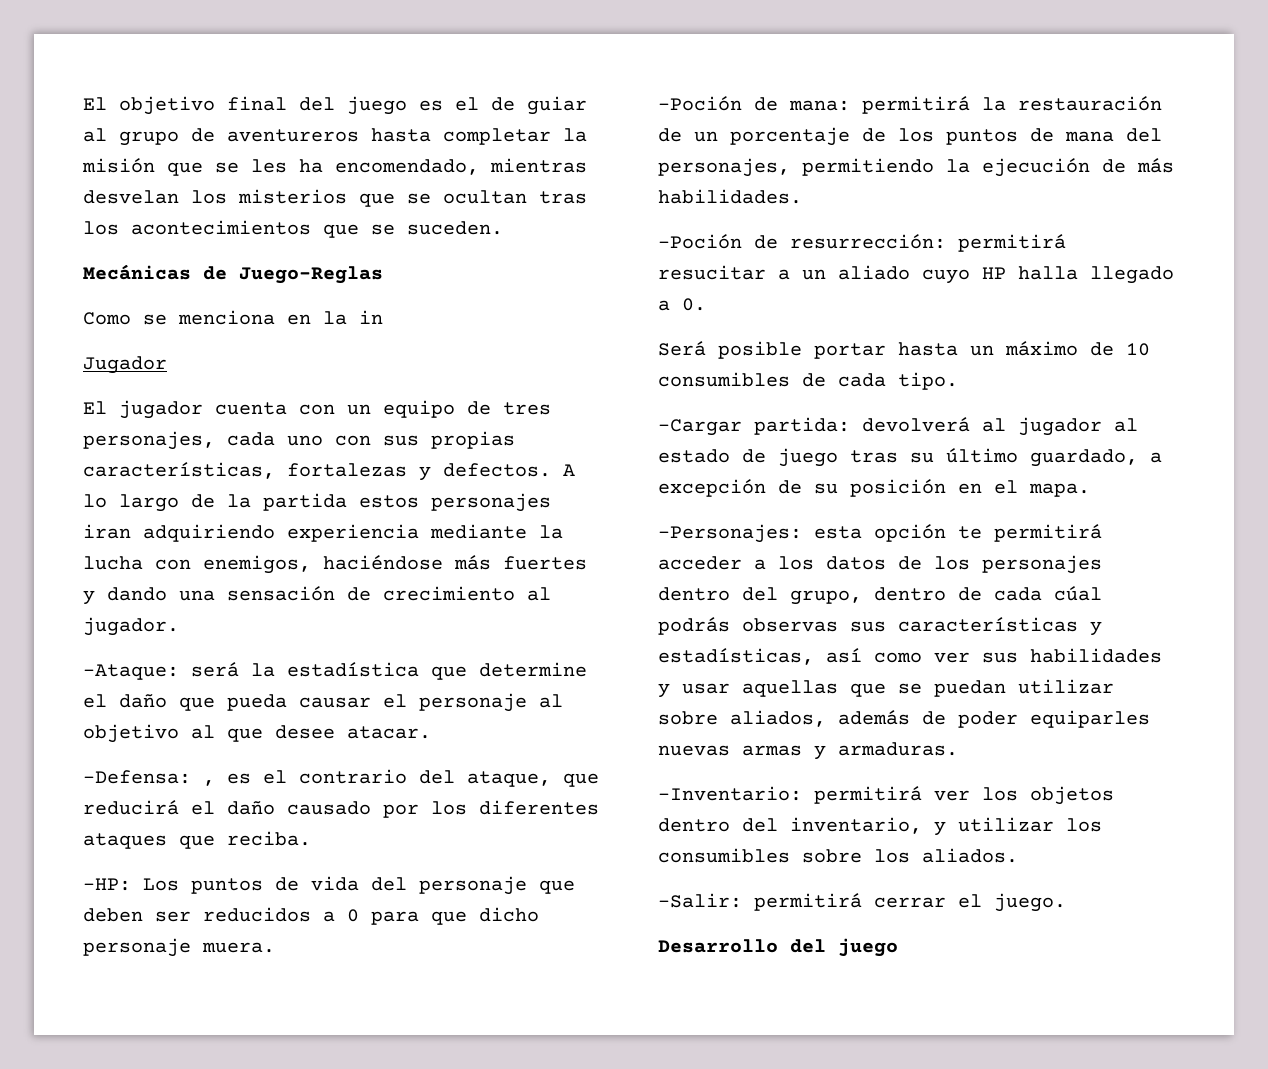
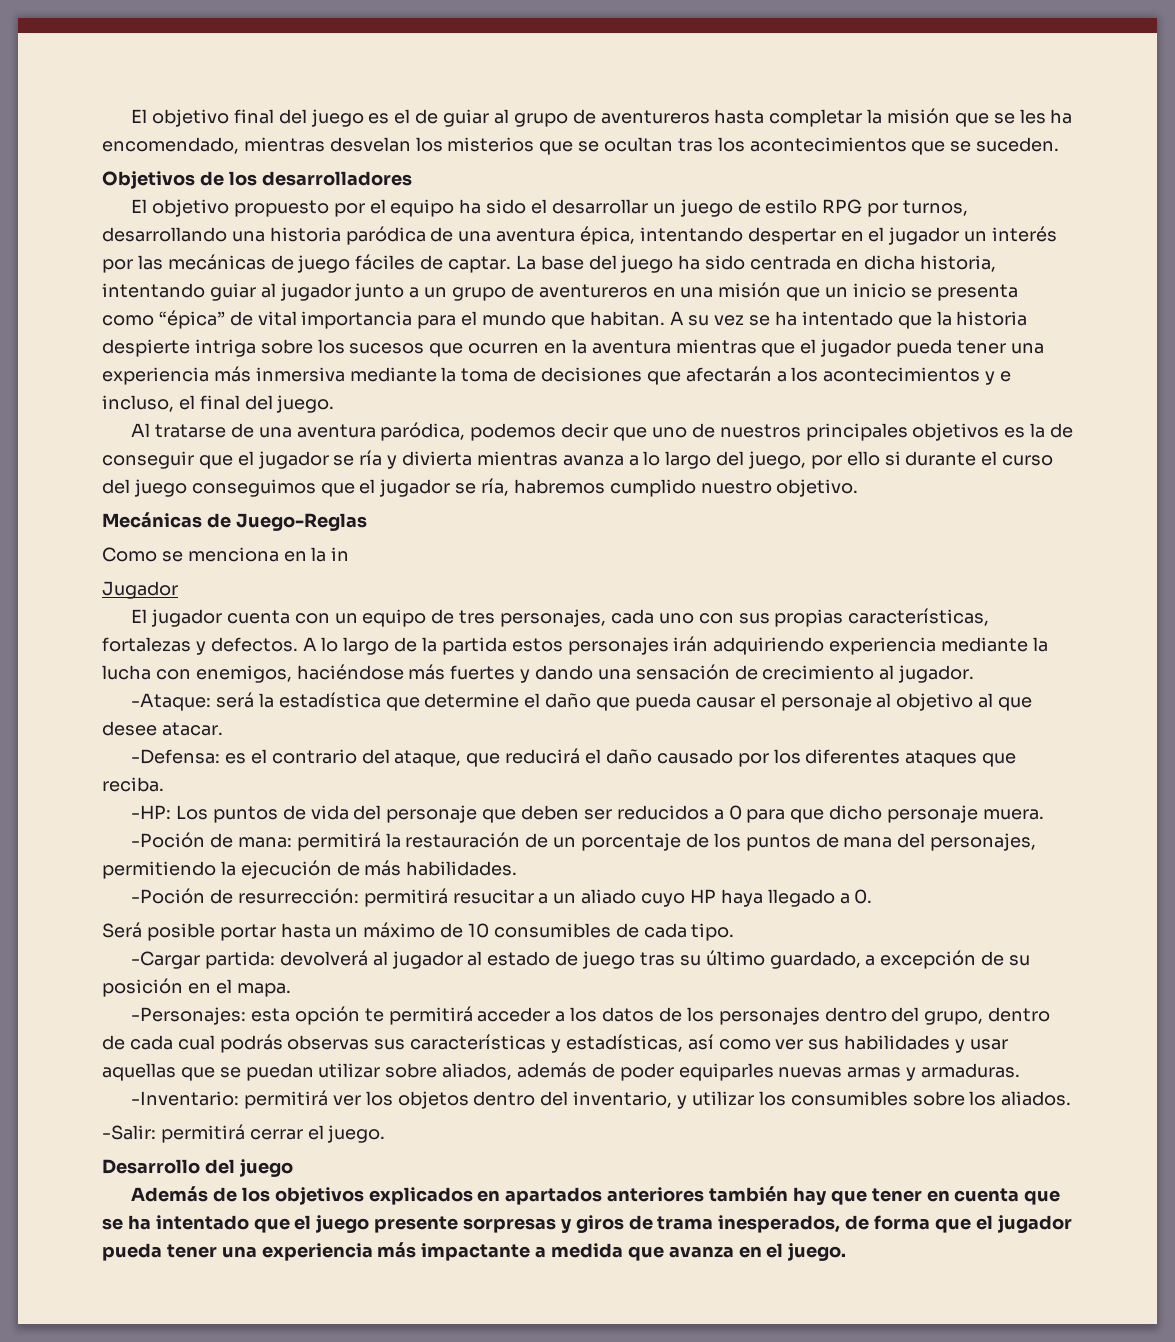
(503, 228) none -> [102,171,412,189] [131,199,968,217] [102,226,1058,245] [102,254,996,273] [102,282,1018,301] [102,310,1028,329] [102,339,1044,357] [102,366,1012,385] [102,395,335,413] [131,422,1073,441] [102,450,1054,469] [102,478,859,497] // Objetivos de los desarrolladores // El objetivo propuesto por el equipo ha sido el desarrollar un juego de estilo RPG por turnos, desarrollando una historia paródica de una aventura épica, intentando despertar en el jugador un interés por las mecánicas de juego fáciles de captar. La base del juego ha sido centrada en dicha historia, intentando guiar al jugador junto a un grupo de aventureros en una misión que un inicio se presenta como “épica” de vital importancia para el mundo que habitan. A su vez se ha intentado que la historia despierte intriga sobre los sucesos que ocurren en la aventura mientras que el jugador pueda tener una experiencia más inmersiva mediante la toma de decisiones que afectarán a los acontecimientos y e incluso, el final del juego. // Al tratarse de una aventura paródica, podemos decir que uno de nuestros principales objetivos es la de conseguir que el jugador se ría y divierta mientras avanza a lo largo del juego, por ello si durante el curso del juego conseguimos que el jugador se ría, habremos cumplido nuestro objetivo.
[83,524,131,539] iran -> [673,636,709,652] irán
[203,780,215,786] , -> (221, 756) none
[1018,266,1078,280] halla -> [720,889,763,907] haya
[1054,586,1102,601] cúal -> [177,1035,215,1050] cual
(898, 947) none -> [131,1186,1061,1205] [102,1215,1072,1233] [102,1242,847,1261] // Además de los objetivos explicados en apartados anteriores también hay que tener en cuenta que se ha intentado que el juego presente sorpresas y giros de trama inesperados, de forma que el jugador pueda tener una experiencia más impactante a medida que avanza en el juego.

